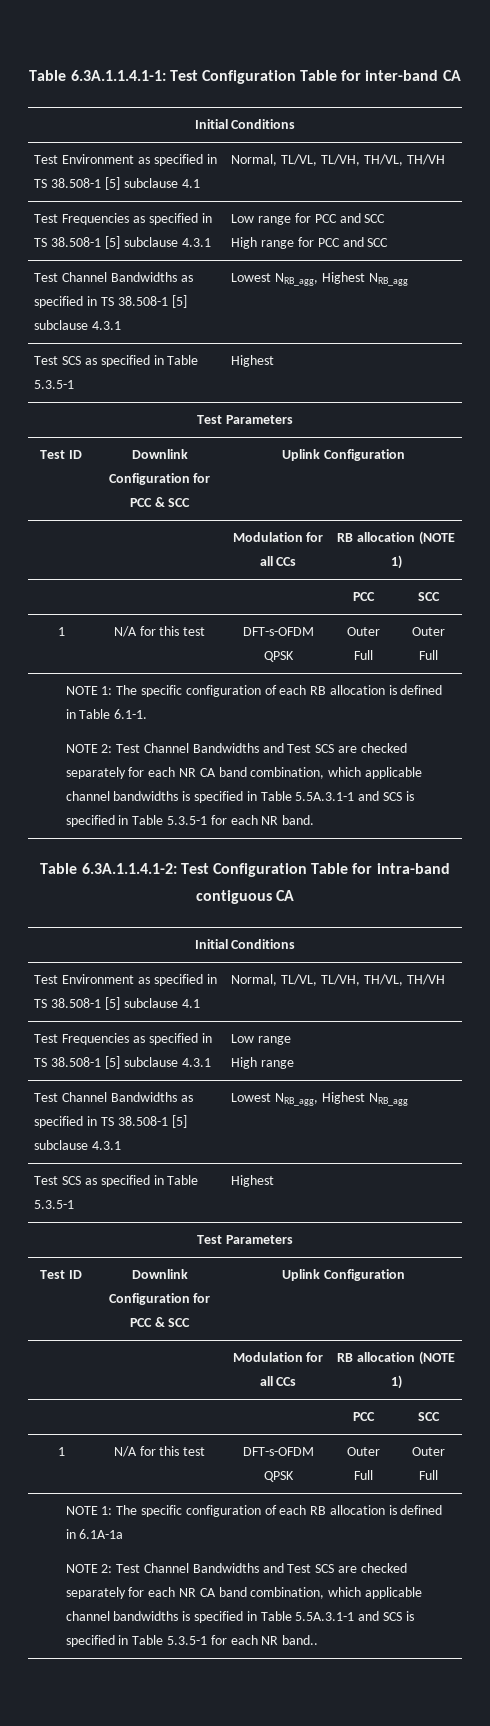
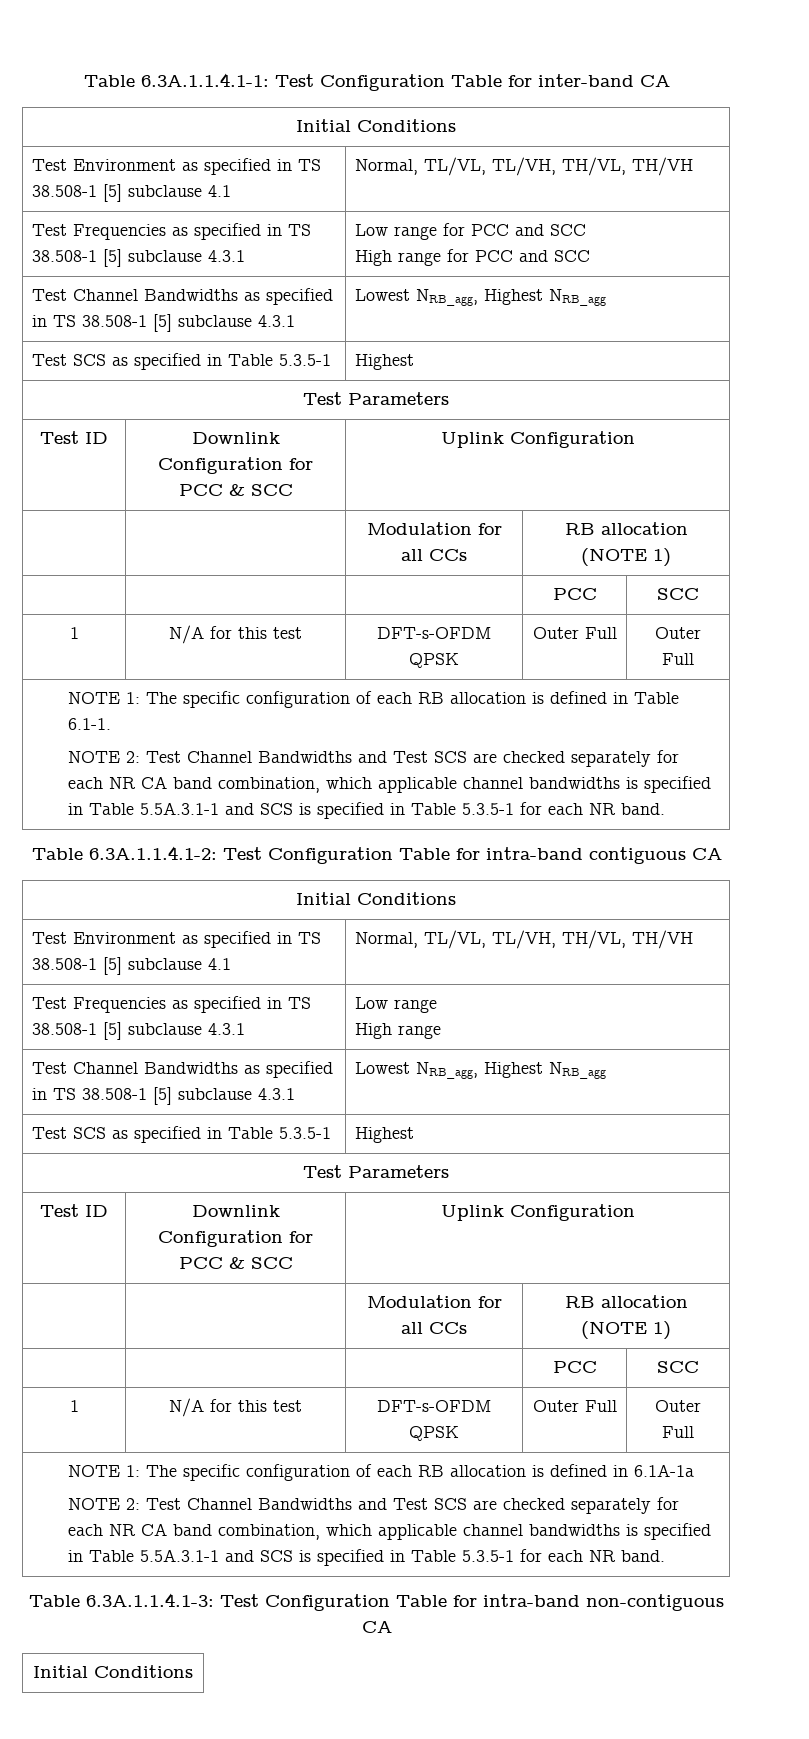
[282,1635,319,1645] band.. -> [621,1550,666,1562] [29,1593,724,1611] [361,1621,392,1633] [33,1665,193,1678] band. // Table 6.3A.1.1.4.1-3: Test Configuration Table for intra-band non-contiguous CA // Initial Conditions

